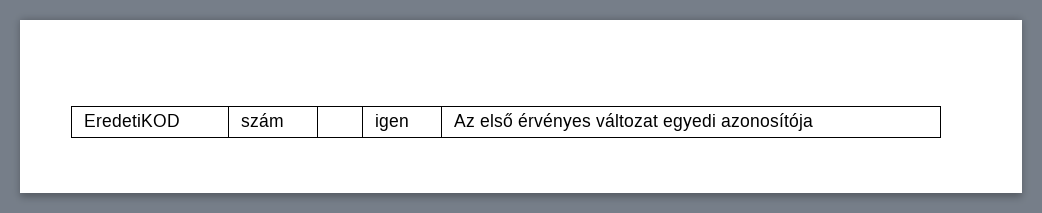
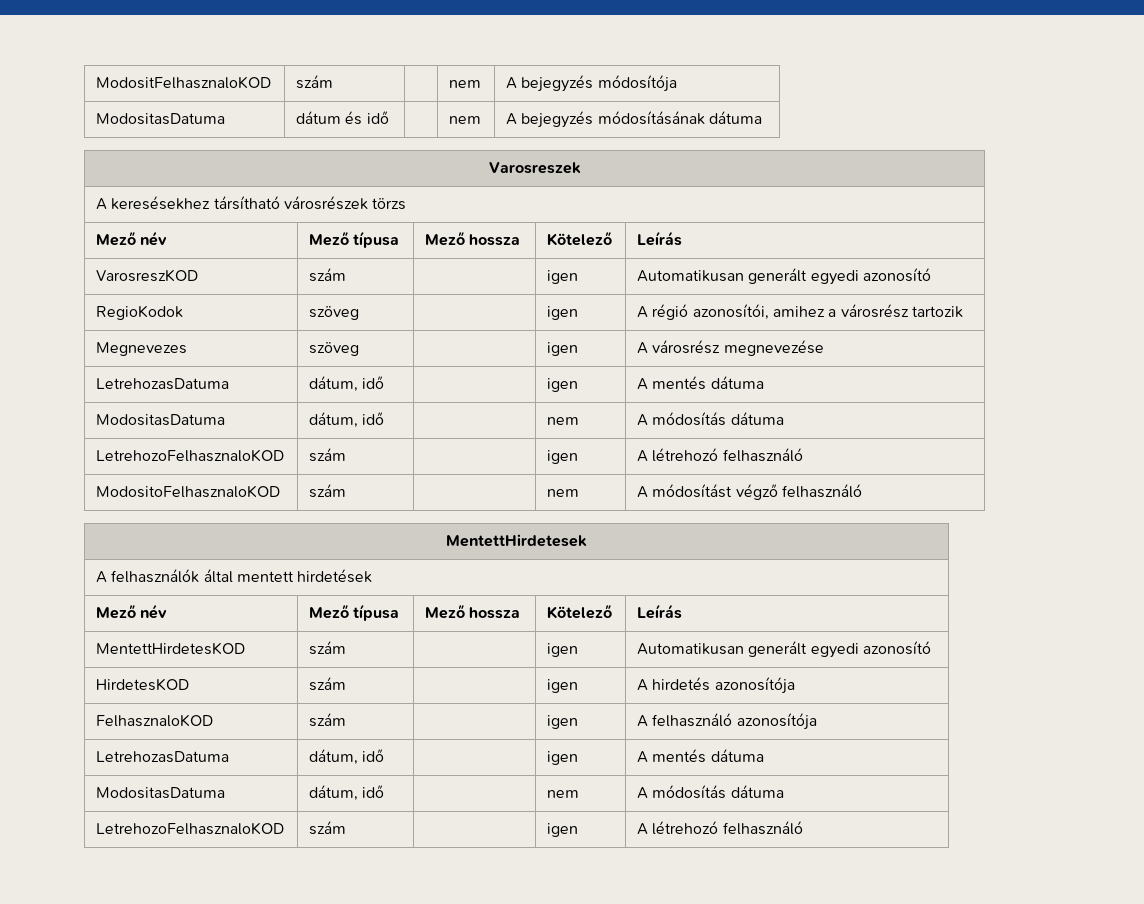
[84,114,181,127] [241,113,285,127] [375,114,410,131] [454,113,814,131] EredetiKOD | szám | | igen | Az első érvényes változat egyedi azonosítója -> [96,76,272,89] [296,75,334,89] [449,80,482,88] [506,75,677,92] [96,113,226,125] [296,111,389,125] [449,116,482,124] [506,111,763,128] [488,162,581,174] [96,196,407,210] [96,231,168,246] [309,231,400,248] [425,231,521,246] [547,231,613,246] [637,231,683,246] [96,269,199,282] [309,268,347,282] [547,270,579,284] [637,268,932,285] [96,305,184,320] [309,306,360,320] [547,306,579,320] [637,304,964,320] [96,342,188,356] [309,342,360,356] [547,342,579,356] [637,340,824,356] [96,378,230,390] [309,376,385,392] [547,378,579,392] [637,376,764,390] [96,414,226,426] [309,412,385,428] [547,417,580,425] [637,412,784,426] [96,449,285,462] [309,448,347,462] [547,450,579,464] [637,448,803,462] [96,485,281,498] [309,484,347,498] [547,489,580,497] [637,484,863,500] [446,534,587,547] [96,569,373,583] [96,604,168,619] [309,604,400,621] [425,604,521,619] [547,604,613,619] [637,604,683,619] [96,642,246,655] [309,641,347,655] [547,643,579,657] [637,641,932,658] [96,678,190,691] [309,677,347,691] [547,679,579,693] [637,677,795,694] [96,714,214,727] [309,713,347,727] [547,715,579,729] [637,713,817,730] [96,751,230,763] [309,749,385,765] [547,751,579,765] [637,749,764,763] [96,787,226,799] [309,785,385,801] [547,790,580,798] [637,785,784,799] [96,822,285,835] [309,821,347,835] [547,823,579,837] [637,821,803,835] ModositFelhasznaloKOD | szám | | nem | A bejegyzés módosítója // ModositasDatuma | dátum és idő | | nem | A bejegyzés módosításának dátuma // Varosreszek // A keresésekhez társítható városrészek törzs // Mező név | Mező típusa | Mező hossza | Kötelező | Leírás // VarosreszKOD | szám | | igen | Automatikusan generált egyedi azonosító // RegioKodok | szöveg | | igen | A régió azonosítói, amihez a városrész tartozik // Megnevezes | szöveg | | igen | A városrész megnevezése // LetrehozasDatuma | dátum, idő | | igen | A mentés dátuma // ModositasDatuma | dátum, idő | | nem | A módosítás dátuma // LetrehozoFelhasznaloKOD | szám | | igen | A létrehozó felhasználó // ModositoFelhasznaloKOD | szám | | nem | A módosítást végző felhasználó // MentettHirdetesek // A felhasználók által mentett hirdetések // Mező név | Mező típusa | Mező hossza | Kötelező | Leírás // MentettHirdetesKOD | szám | | igen | Automatikusan generált egyedi azonosító // HirdetesKOD | szám | | igen | A hirdetés azonosítója // FelhasznaloKOD | szám | | igen | A felhasználó azonosítója // LetrehozasDatuma | dátum, idő | | igen | A mentés dátuma // ModositasDatuma | dátum, idő | | nem | A módosítás dátuma // LetrehozoFelhasznaloKOD | szám | | igen | A létrehozó felhasználó

